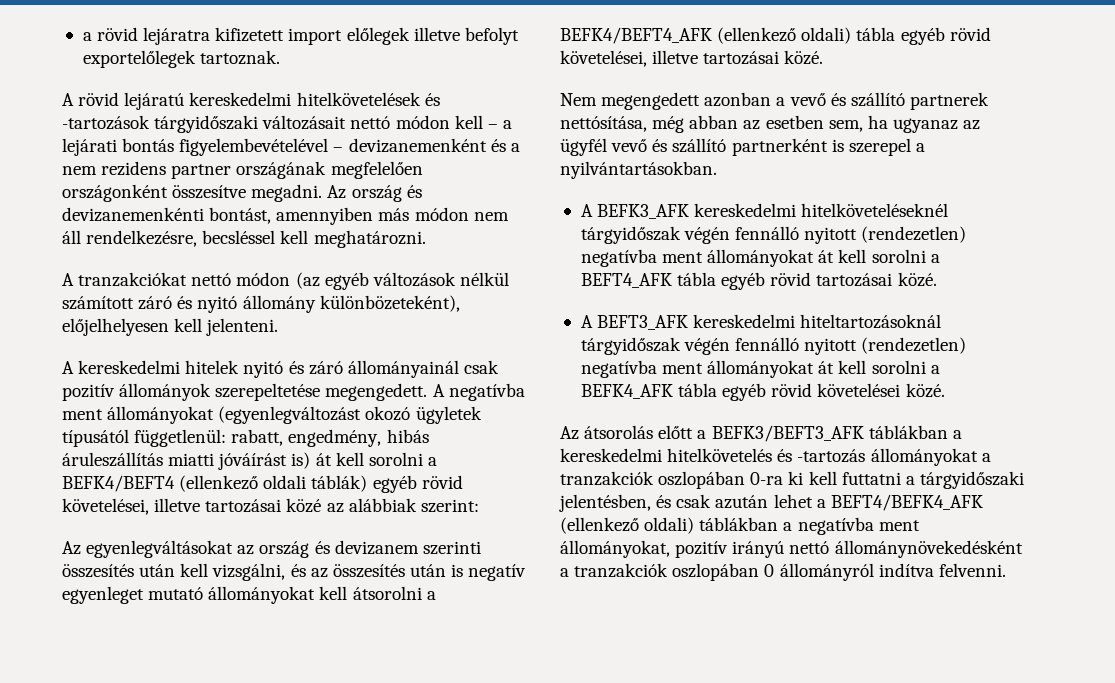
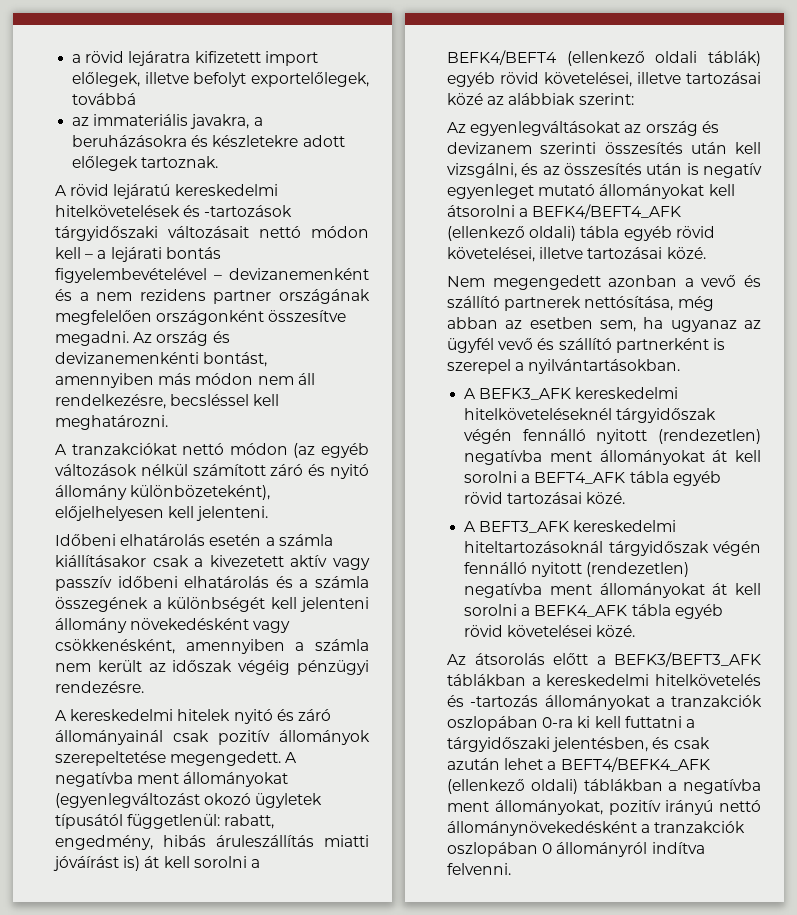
[346,27,410,45] előlegek -> [72,72,141,87] előlegek,
[82,50,196,68] exportelőlegek -> [251,72,369,87] [72,93,137,105] [72,114,263,129] [72,135,345,147] [72,156,139,171] exportelőlegek, továbbá // az immateriális javakra, a beruházásokra és készletekre adott előlegek
(279, 327) none -> [55,534,333,546] [55,555,370,570] [55,576,369,591] [55,597,369,612] [55,618,291,633] [55,639,369,654] [55,660,369,675] [55,681,144,693] // Időbeni elhatárolás esetén a számla kiállításakor csak a kivezetett aktív vagy passzív időbeni elhatárolás és a számla összegének a különbségét kell jelenteni állomány növekedésként vagy csökkenésként, amennyiben a számla nem került az időszak végéig pénzügyi rendezésre.

